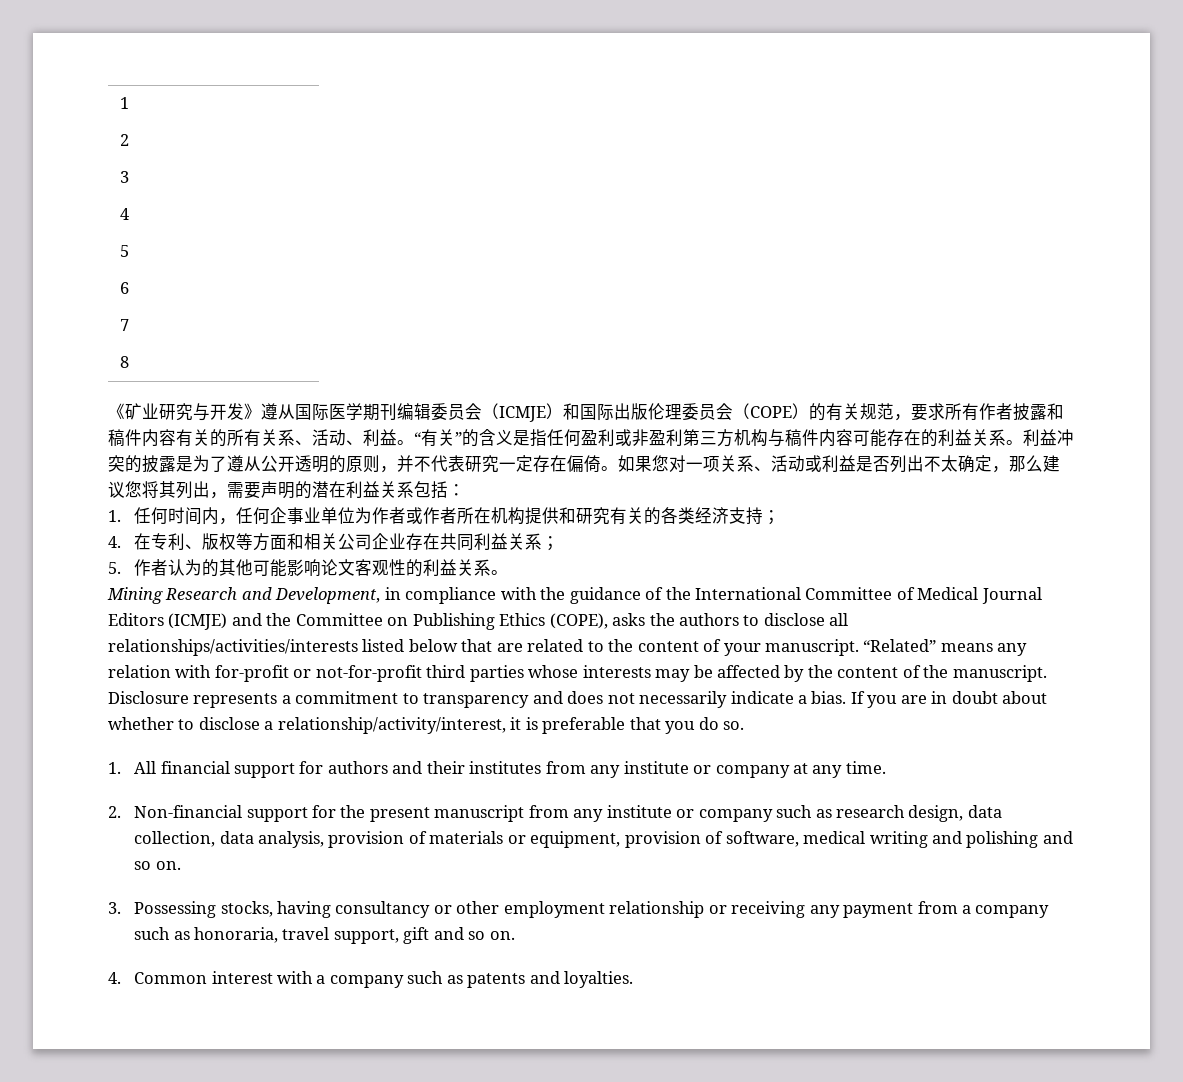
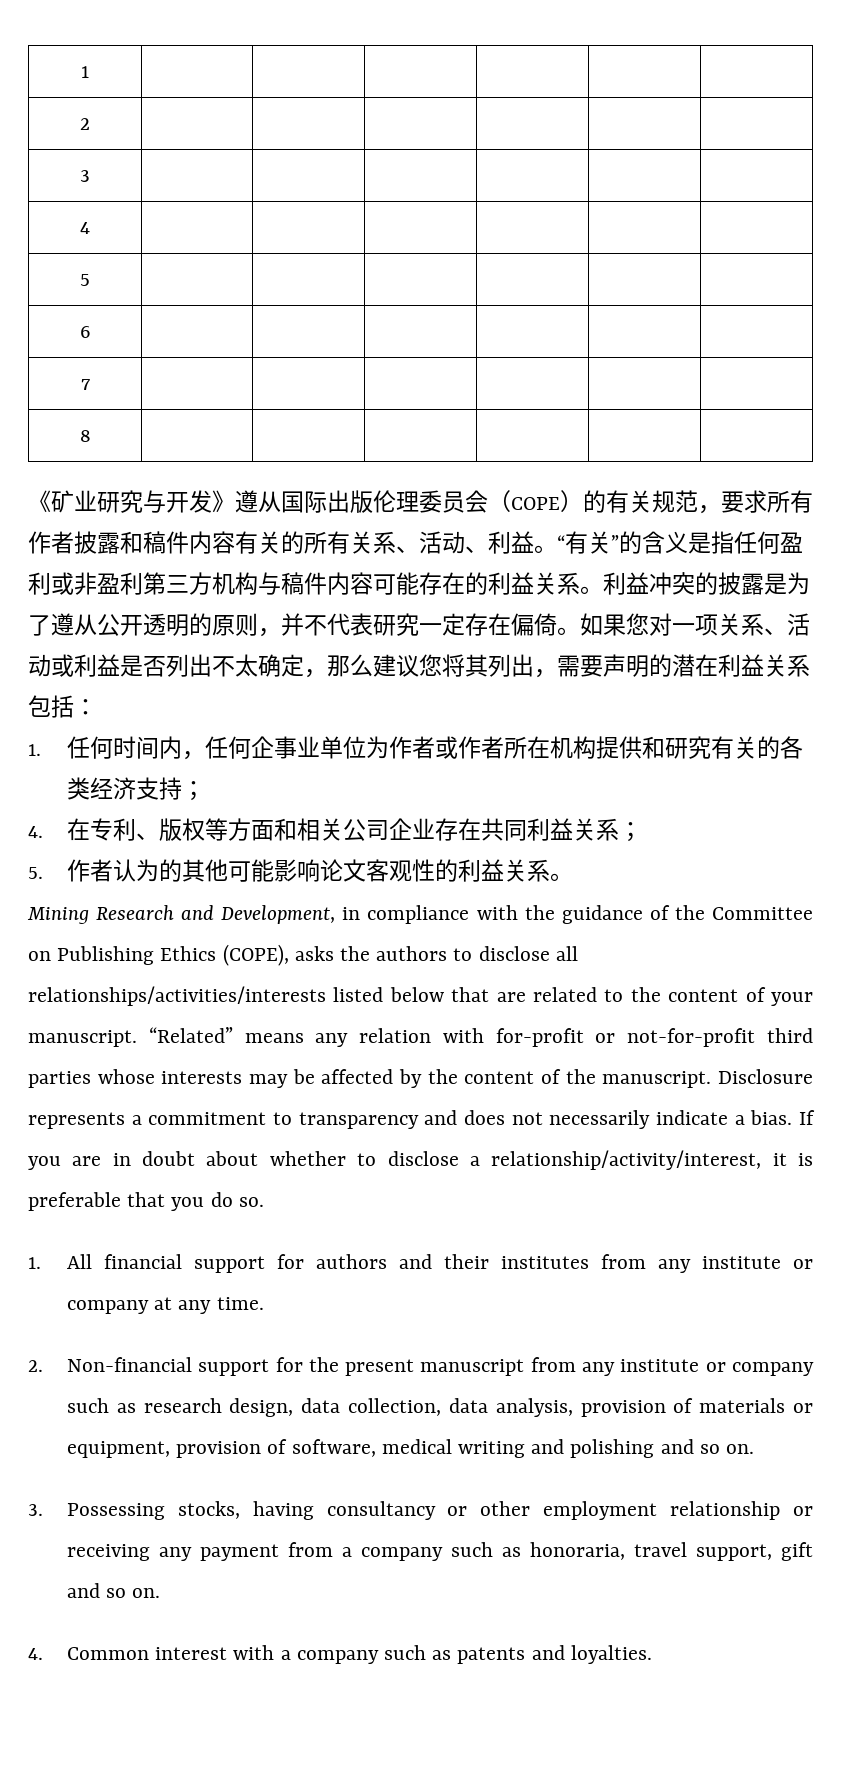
[329,403,614,422] 医学期刊编辑委员会（ICMJE）和国际 -> (327, 502) none
[695,587,1042,604] [108,613,292,630] International Committee of Medical Journal Editors (ICMJE) and the -> (705, 912) none

